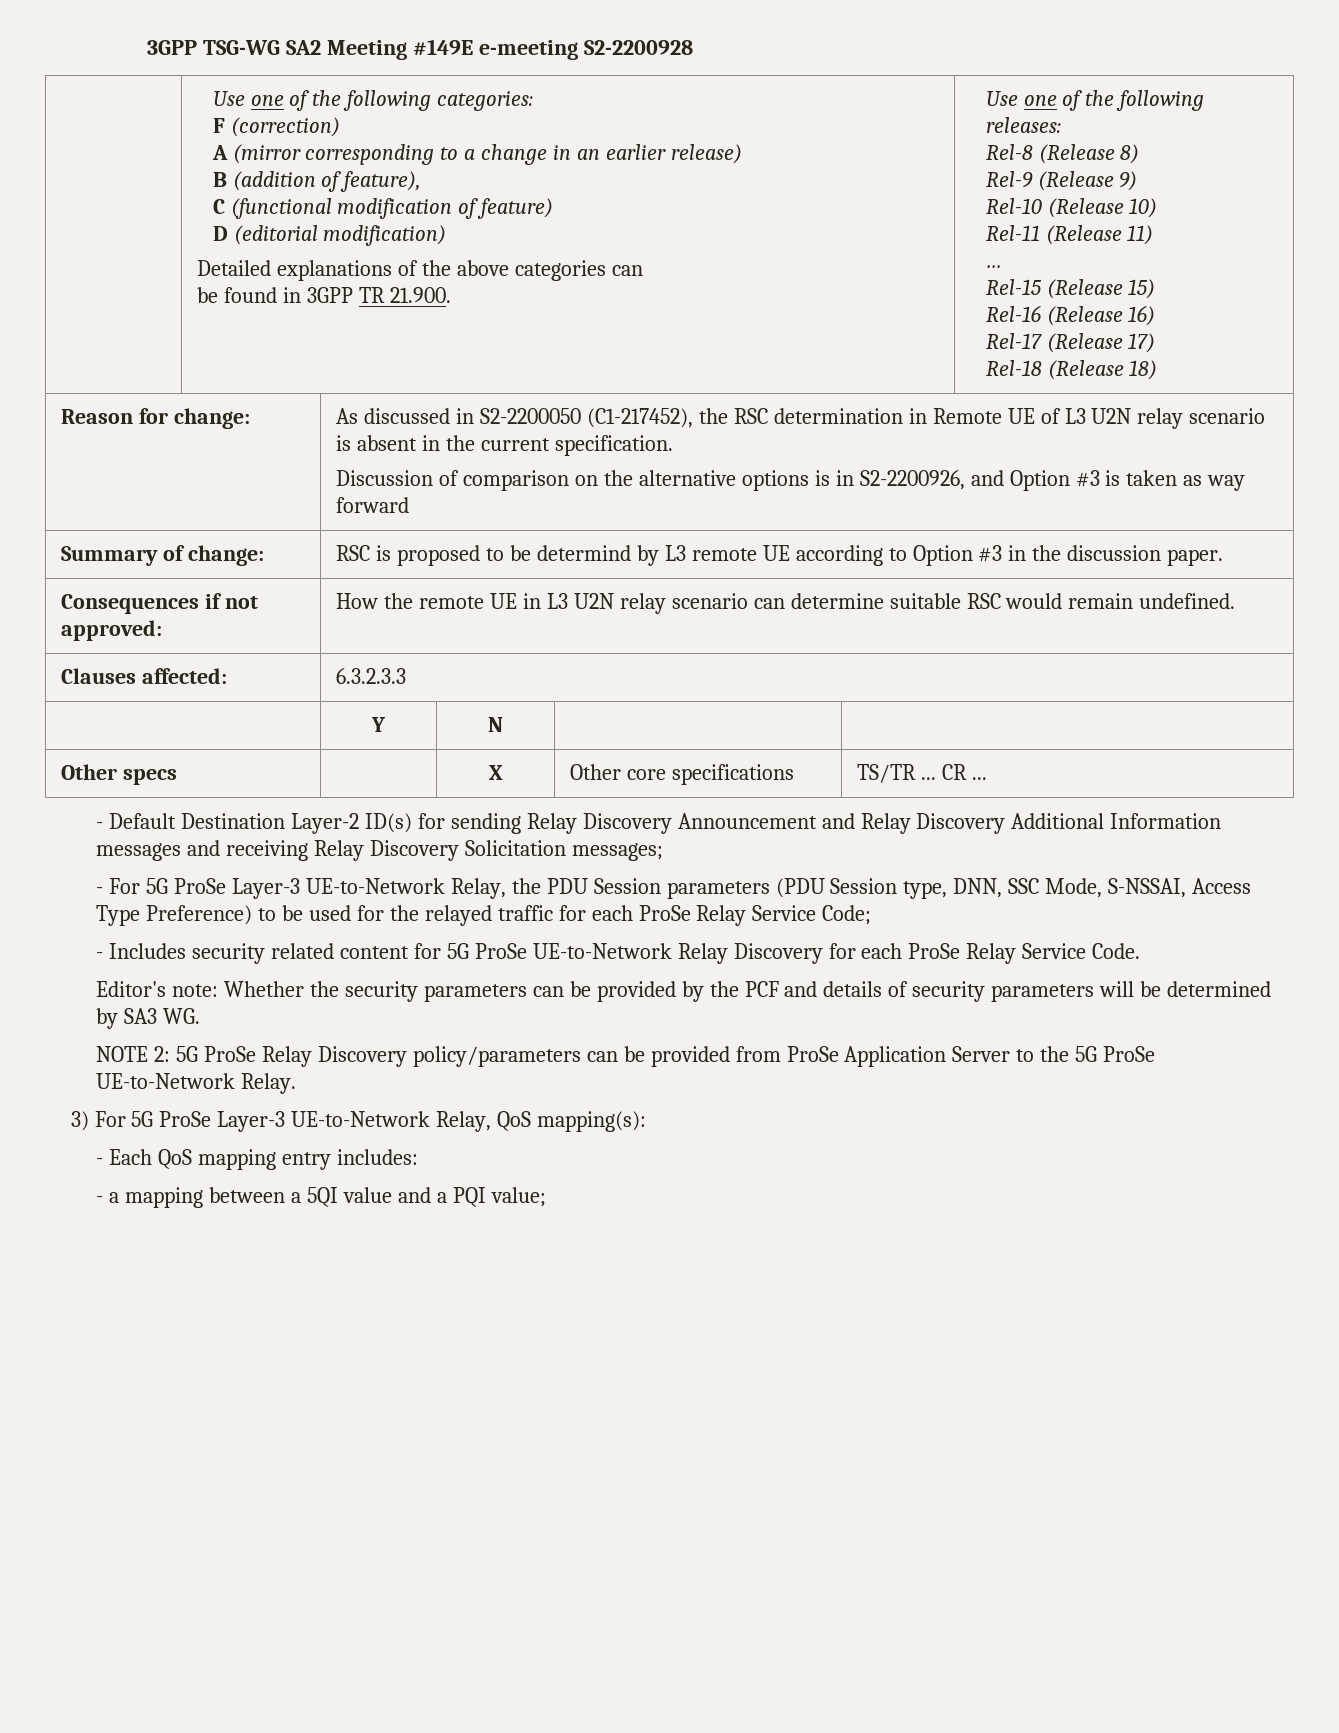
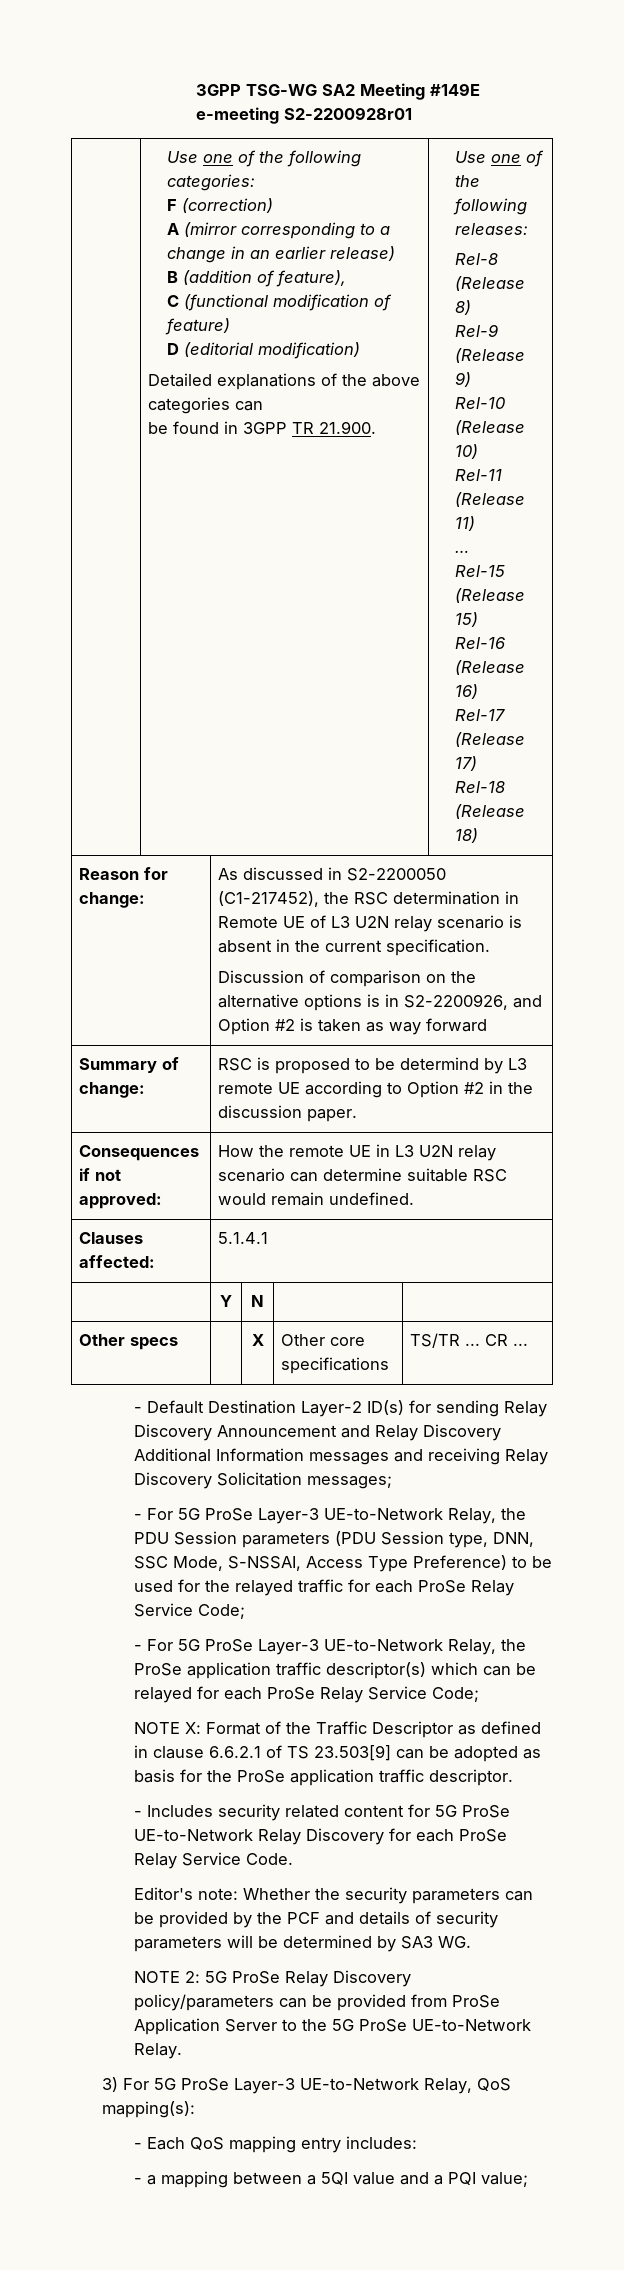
[583,40,693,55] S2-2200928 -> [284,107,413,120] S2-2200928r01
[1075,470,1100,487] #3 -> [275,1019,296,1031] #2
[978,545,1003,562] #3 -> [464,1082,485,1094] #2
[336,668,407,684] 6.3.2.3.3 -> [218,1232,269,1244] 5.1.4.1
(872, 915) none -> [133,1639,526,1655] [133,1662,536,1679] [133,1686,479,1703] [133,1721,541,1738] [133,1745,541,1762] [133,1769,513,1786] // - For 5G ProSe Layer-3 UE-to-Network Relay, the ProSe application traffic descriptor(s) which can be relayed for each ProSe Relay Service Code; // NOTE X: Format of the Traffic Descriptor as defined in clause 6.6.2.1 of TS 23.503[9] can be adopted as basis for the ProSe application traffic descriptor.

